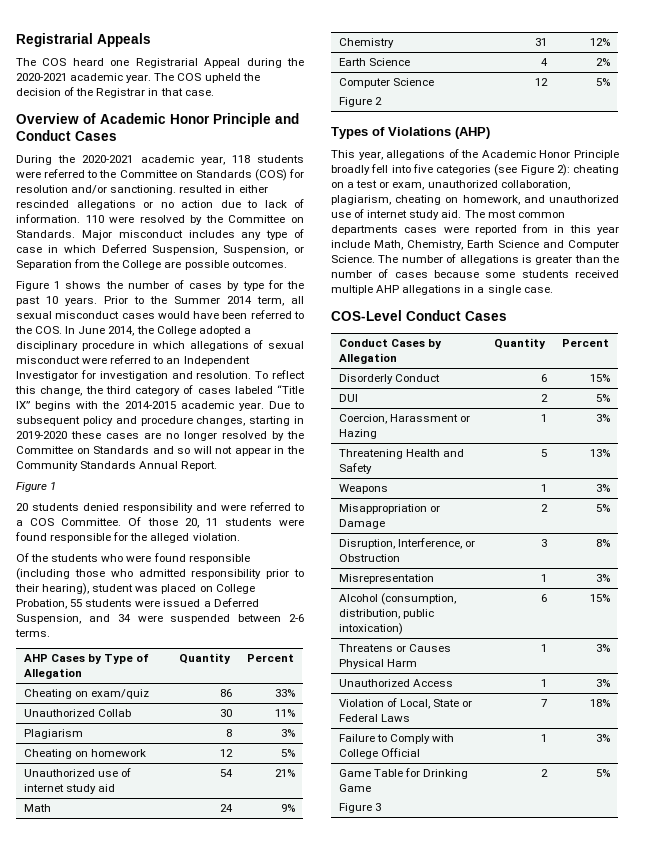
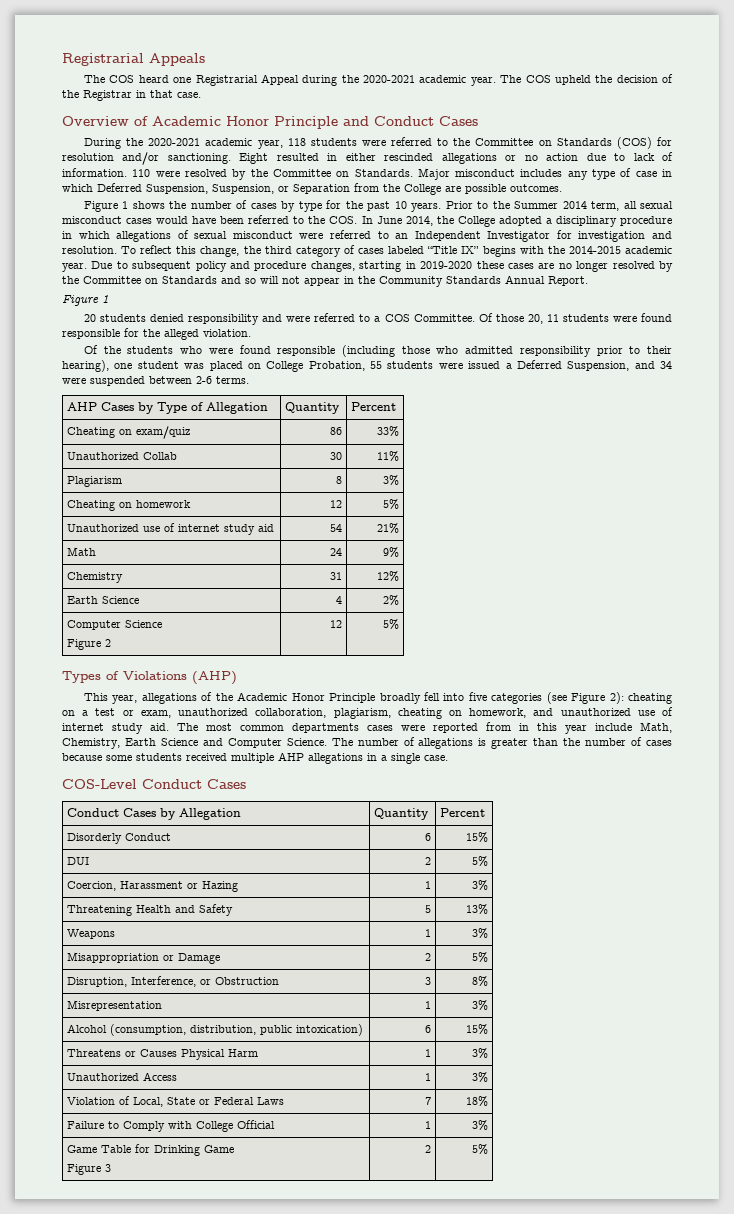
(177, 190) none -> [239,153,269,164] Eight
(90, 589) none -> [114,363,133,369] one

